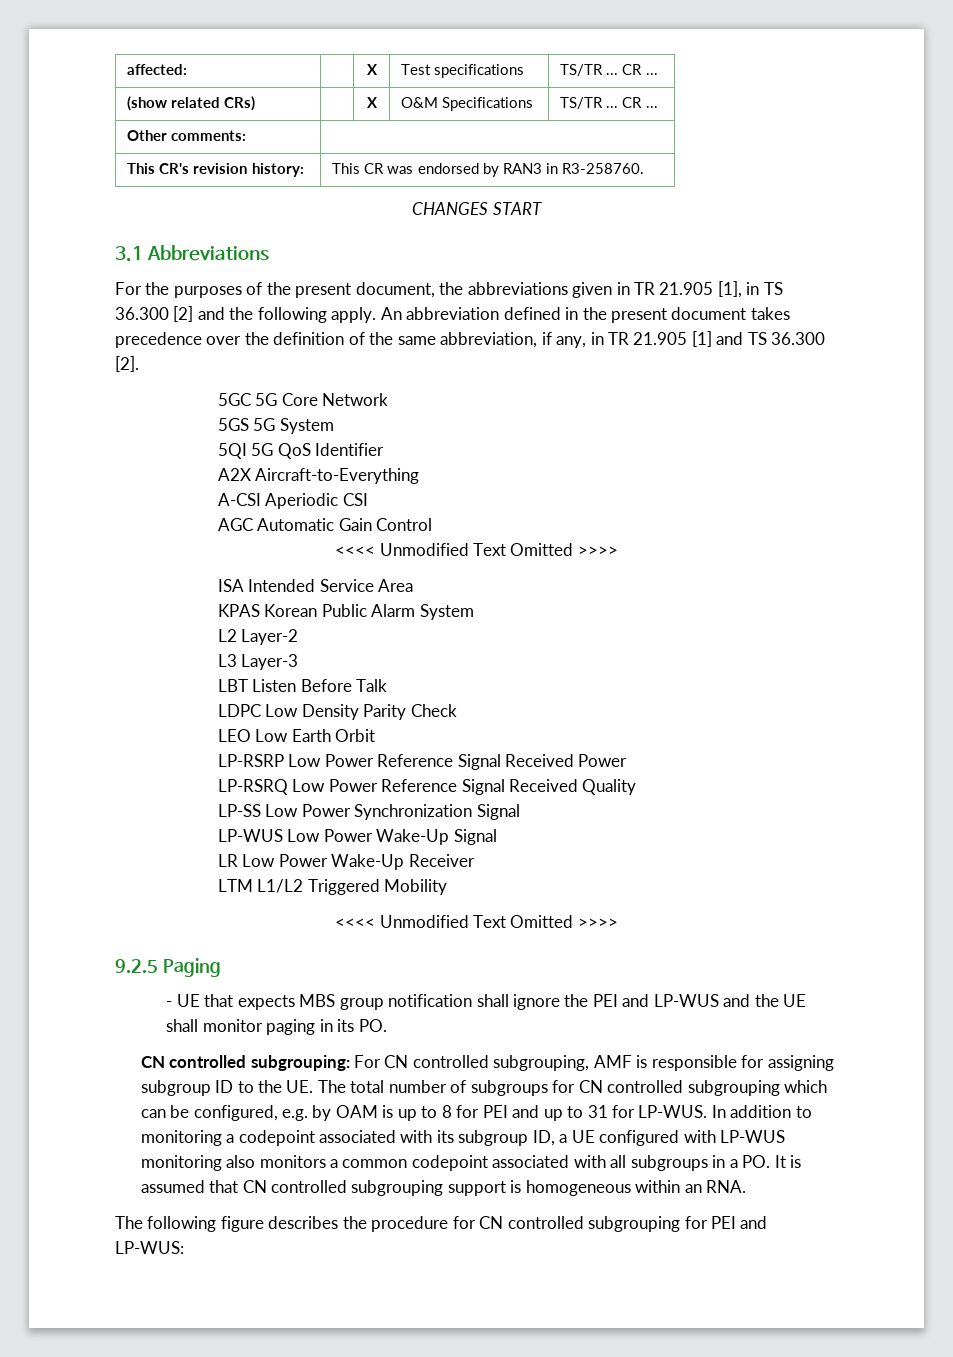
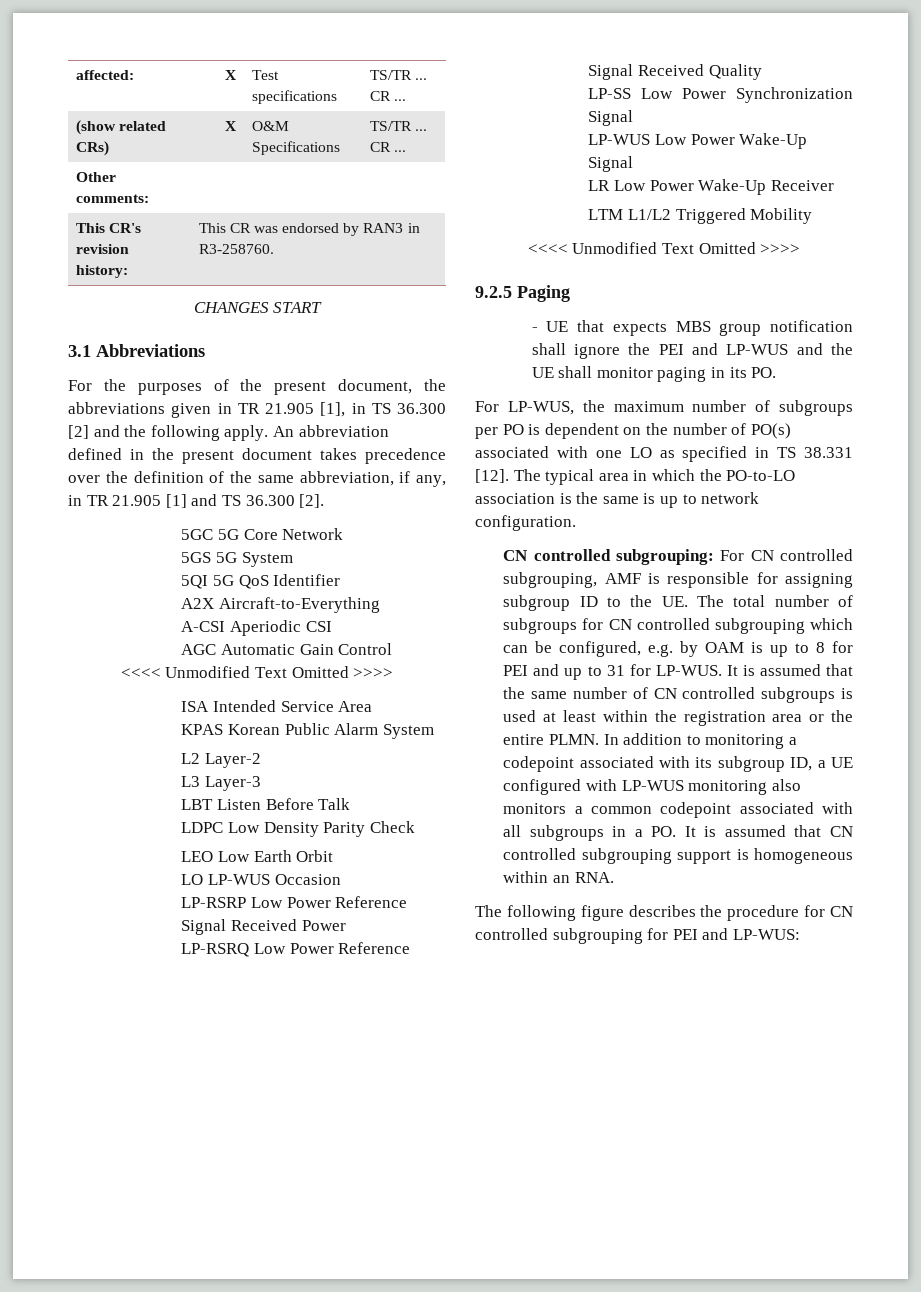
(376, 735) none -> [181,874,341,885] // LO LP-WUS Occasion
(387, 1025) none -> [475,400,853,416] [475,423,791,439] [475,446,853,462] [475,469,796,485] [475,492,760,508] [475,515,576,531] // For LP-WUS, the maximum number of subgroups per PO is dependent on the number of PO(s) associated with one LO as specified in TS 38.331 [12]. The typical area in which the PO-to-LO association is the same is up to network configuration.
(708, 1111) none -> [726,664,853,676] [503,687,853,703] [503,710,853,726] [503,734,599,745] It is assumed that the same number of CN controlled subgroups is used at least within the registration area or the entire PLMN.

